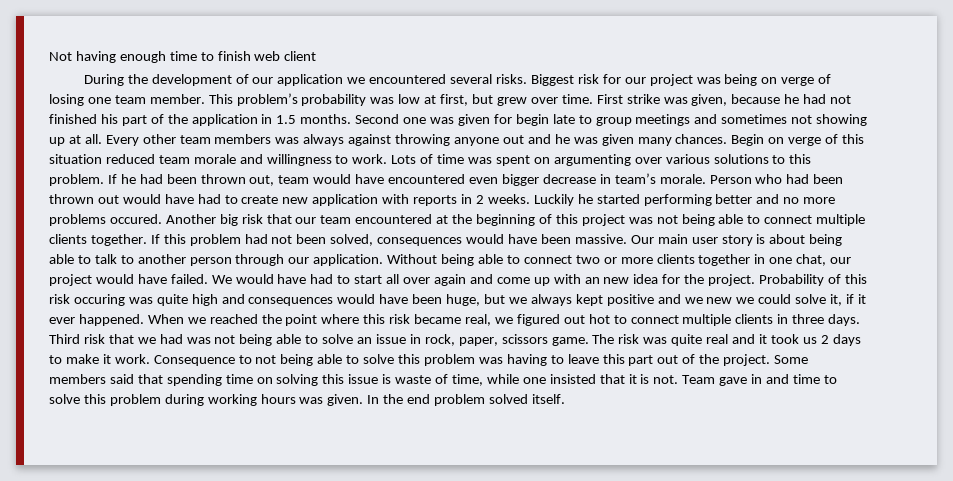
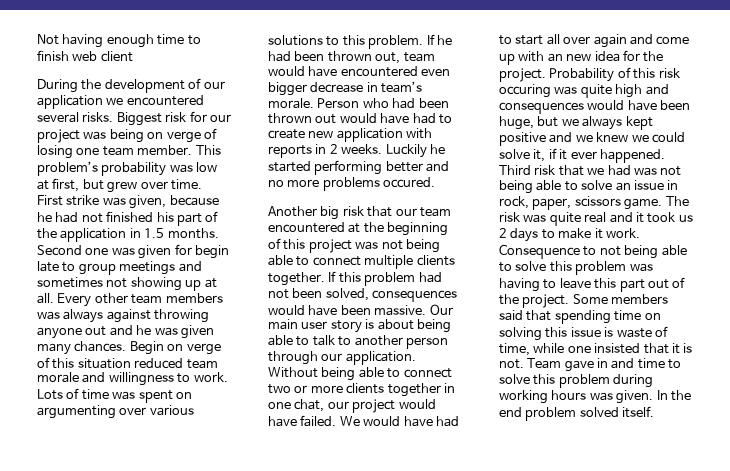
(162, 219) none -> (436, 182) //
[706,297,733,304] new -> [596,132,629,142] knew
[147,314,861,326] When we reached the point where this risk became real, we figured out hot to connect multiple clients in three days. -> (665, 156) none

